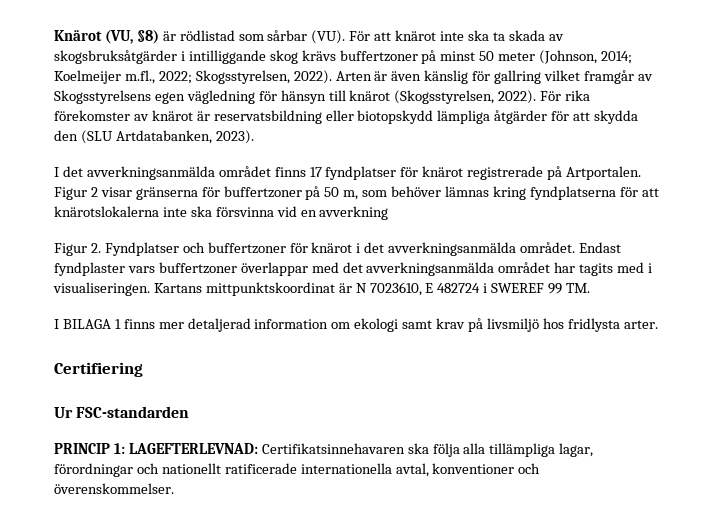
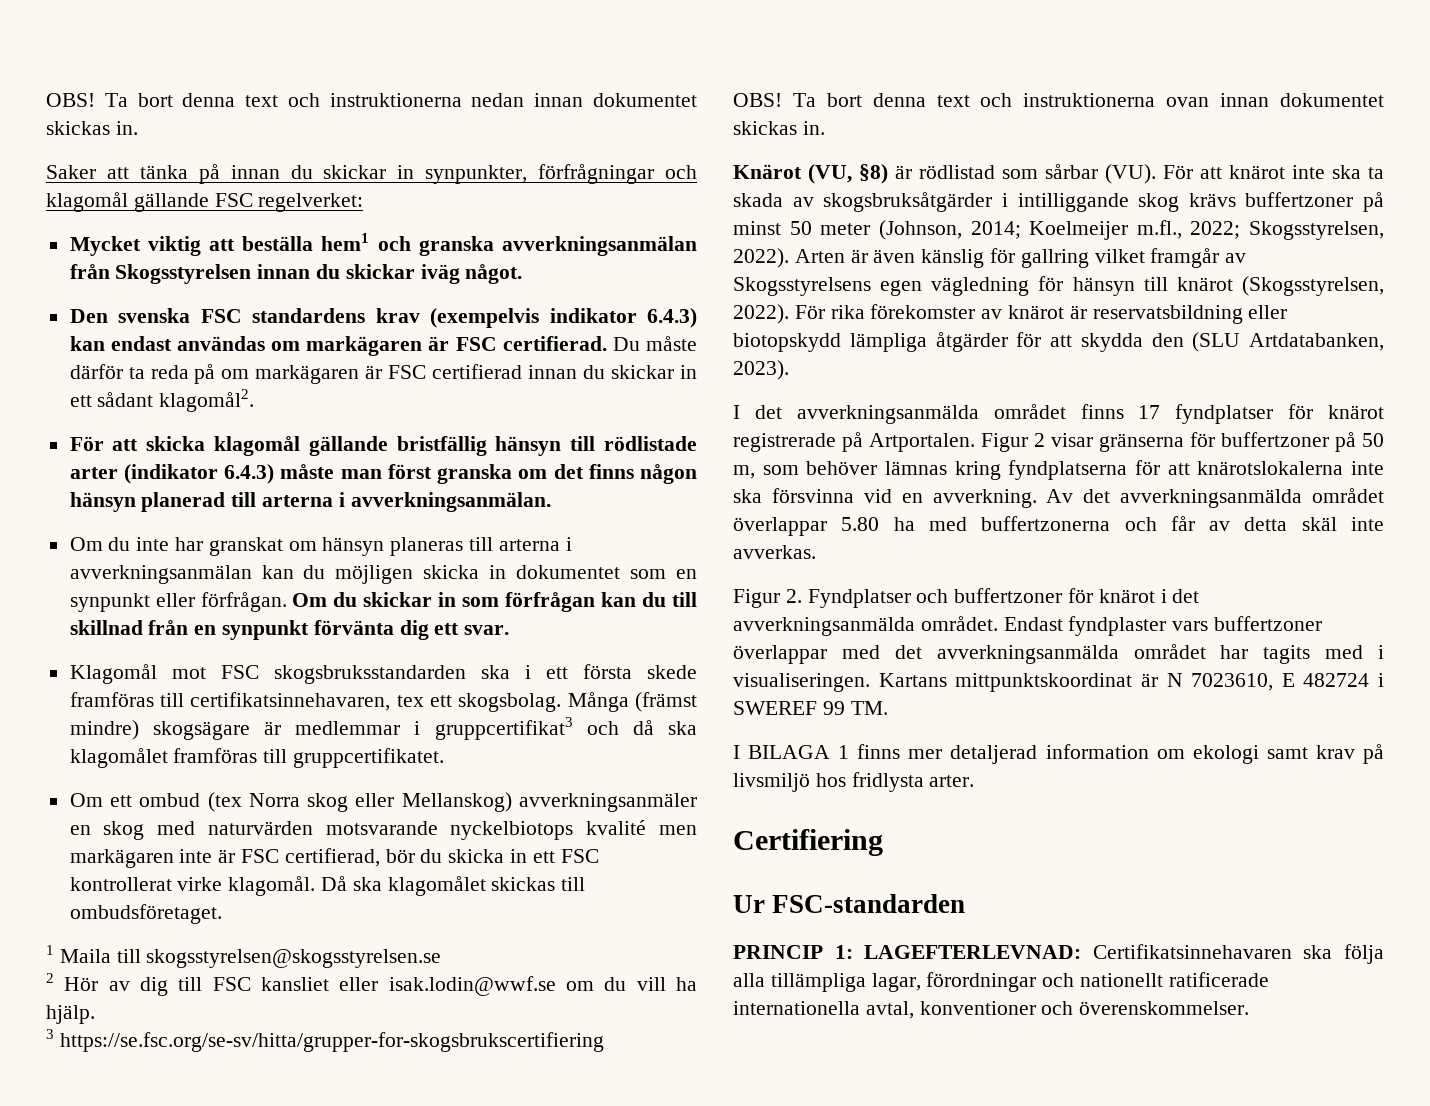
(54, 35) none -> [46,93,697,107] [46,121,138,135] [46,164,697,184] [46,192,364,212] [69,233,697,256] [69,264,523,284] [69,308,698,328] [69,336,697,356] [69,364,697,384] [69,389,255,412] [69,436,697,456] [69,464,698,484] [69,492,551,512] [69,537,572,556] [69,565,697,584] [69,592,698,612] [69,620,510,640] [69,664,697,684] [69,692,697,712] [69,717,698,740] [69,748,445,768] [69,792,697,812] [69,820,698,840] [69,848,599,868] [69,876,586,896] [69,904,222,924] [46,945,442,968] [46,973,698,996] [46,1005,95,1024] [46,1029,604,1052] [733,93,1384,107] [733,121,825,135] OBS! Ta bort denna text och instruktionerna nedan innan dokumentet skickas in. // Saker att tänka på innan du skickar in synpunkter, förfrågningar och klagomål gällande FSC regelverket: // Mycket viktig att beställa hem1 och granska avverkningsanmälan från Skogsstyrelsen innan du skickar iväg något. // Den svenska FSC standardens krav (exempelvis indikator 6.4.3) kan endast användas om markägaren är FSC certifierad. Du måste därför ta reda på om markägaren är FSC certifierad innan du skickar in ett sådant klagomål2. // För att skicka klagomål gällande bristfällig hänsyn till rödlistade arter (indikator 6.4.3) måste man först granska om det finns någon hänsyn planerad till arterna i avverkningsanmälan. // Om du inte har granskat om hänsyn planeras till arterna i avverkningsanmälan kan du möjligen skicka in dokumentet som en synpunkt eller förfrågan. Om du skickar in som förfrågan kan du till skillnad från en synpunkt förvänta dig ett svar. // Klagomål mot FSC skogsbruksstandarden ska i ett första skede framföras till certifikatsinnehavaren, tex ett skogsbolag. Många (främst mindre) skogsägare är medlemmar i gruppcertifikat3 och då ska klagomålet framföras till gruppcertifikatet. // Om ett ombud (tex Norra skog eller Mellanskog) avverkningsanmäler en skog med naturvärden motsvarande nyckelbiotops kvalité men markägaren inte är FSC certifierad, bör du skicka in ett FSC kontrollerat virke klagomål. Då ska klagomålet skickas till ombudsföretaget. // 1 Maila till skogsstyrelsen@skogsstyrelsen.se // 2 Hör av dig till FSC kansliet eller isak.lodin@wwf.se om du vill ha hjälp. // 3 https://se.fsc.org/se-sv/hitta/grupper-for-skogsbrukscertifiering // OBS! Ta bort denna text och instruktionerna ovan innan dokumentet skickas in. //
[319,206,389,220] avverkning -> [932,488,1384,508] [733,516,1384,536] [733,545,816,559] avverkning. Av det avverkningsanmälda området överlappar 5.80 ha med buffertzonerna och får av detta skäl inte avverkas.

